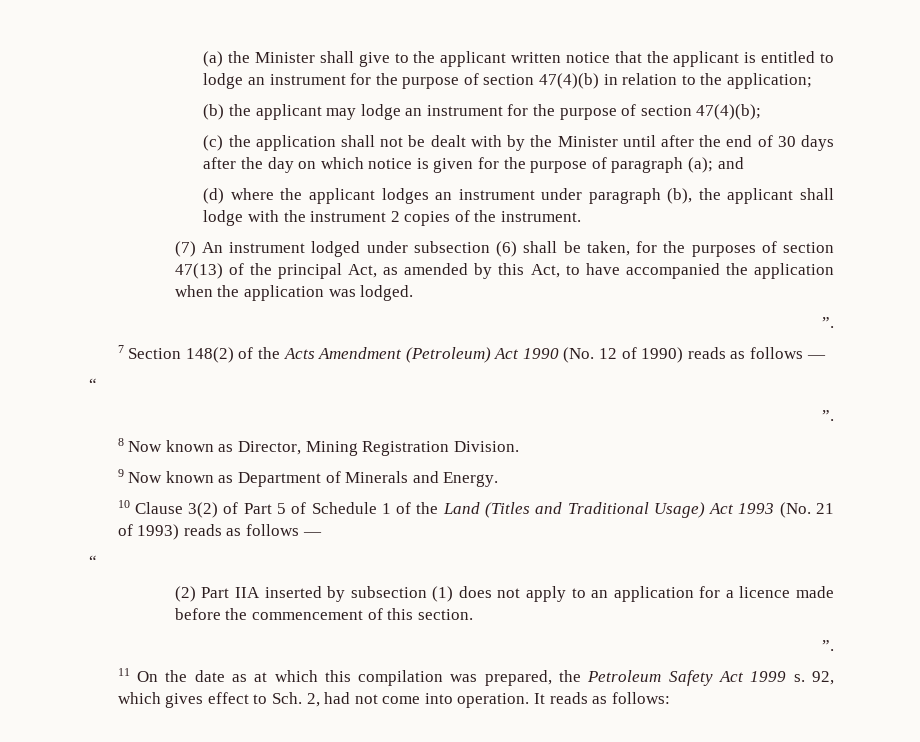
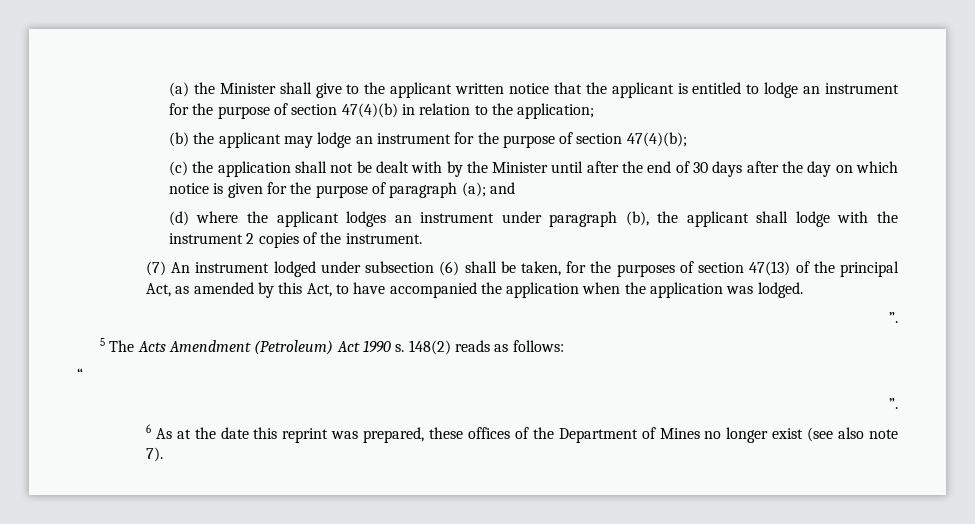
[117,345,280,363] 7 Section 148(2) of the -> [99,338,135,352] 5 The
[563,347,826,363] [89,378,97,390] [822,410,834,421] [117,438,519,456] [117,469,499,487] [117,500,834,518] [117,524,322,540] [89,555,97,567] [174,586,834,602] [174,608,473,620] [822,640,834,651] [117,668,834,686] [117,692,670,708] (No. 12 of 1990) reads as follows — // “ // ”. // 8 Now known as Director, Mining Registration Division. // 9 Now known as Department of Minerals and Energy. // 10 Clause 3(2) of Part 5 of Schedule 1 of the Land (Titles and Traditional Usage) Act 1993 (No. 21 of 1993) reads as follows — // “ // (2) Part IIA inserted by subsection (1) does not apply to an application for a licence made before the commencement of this section. // ”. // 11 On the date as at which this compilation was prepared, the Petroleum Safety Act 1999 s. 92, which gives effect to Sch. 2, had not come into operation. It reads as follows: -> [395,340,564,355] [77,368,83,380] [889,398,898,409] [145,424,898,443] [145,447,163,462] s. 148(2) reads as follows: // “ // ”. // 6 As at the date this reprint was prepared, these offices of the Department of Mines no longer exist (see also note 7).

